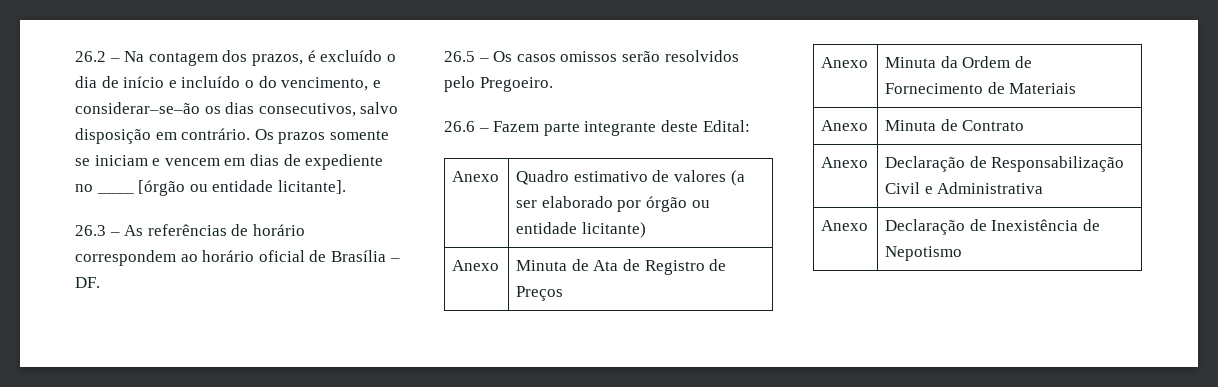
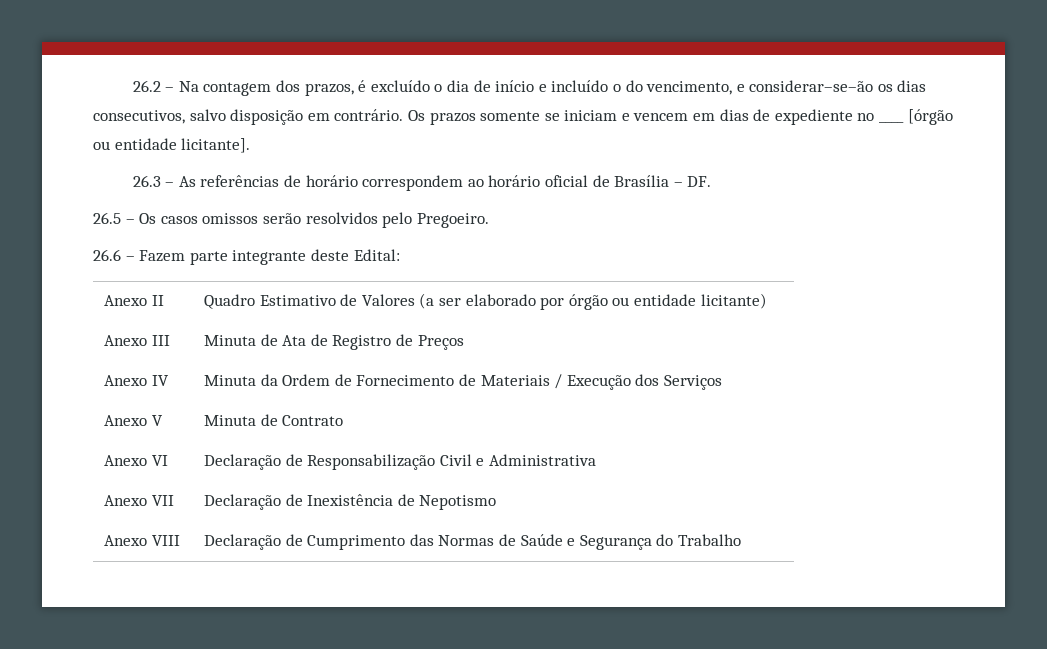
(500, 176) none -> [151,295,164,306] II
[573,170,726,182] estimativo de valores -> [259,294,415,306] Estimativo de Valores
(500, 265) none -> [151,335,170,346] III
(869, 62) none -> [151,375,169,386] IV
[821,120,869,131] // Anexo -> [554,374,722,390] [104,415,163,426] / Execução dos Serviços // Anexo V
(869, 162) none -> [151,455,168,466] VI
(869, 225) none -> [151,495,174,506] VII
(963, 253) none -> [104,535,180,546] [204,534,741,550] // Anexo VIII | Declaração de Cumprimento das Normas de Saúde e Segurança do Trabalho

